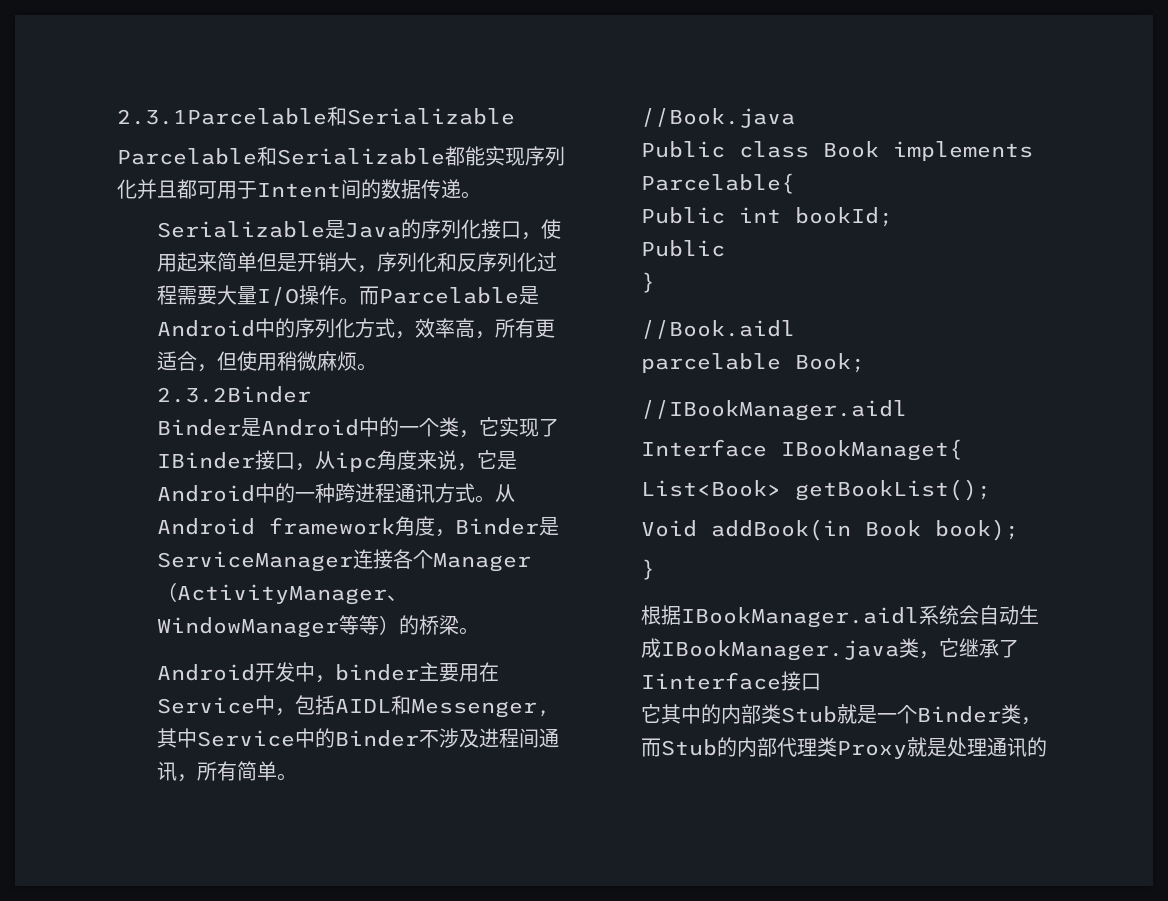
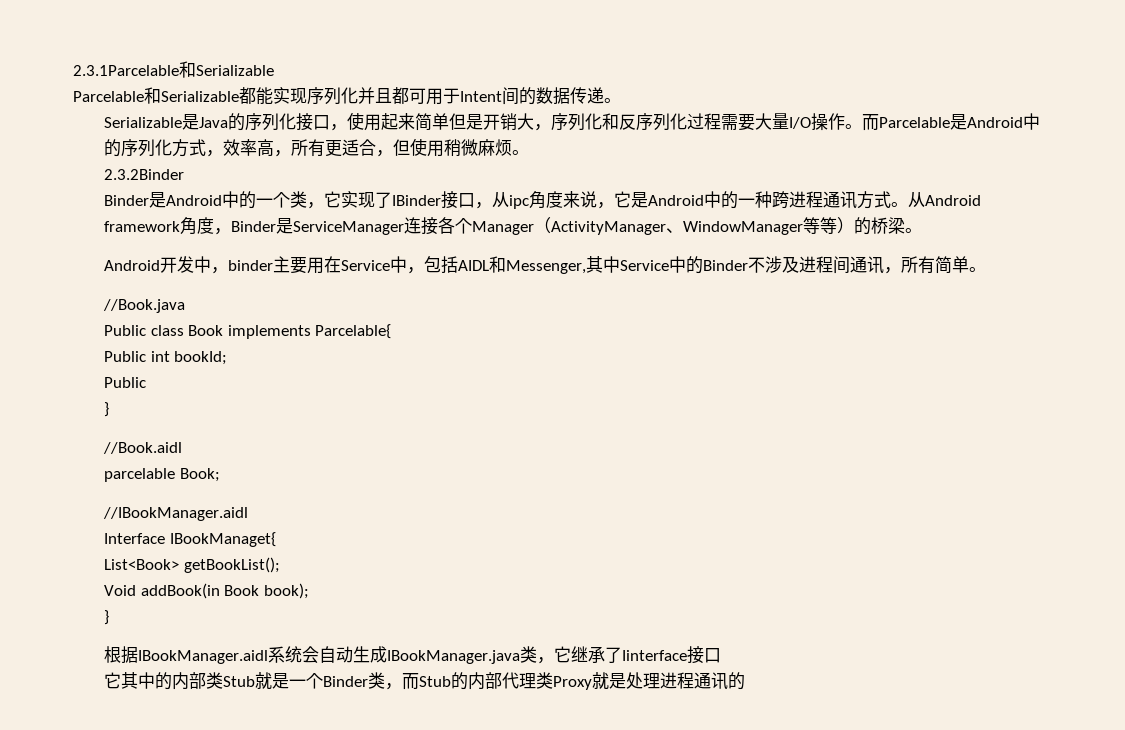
(987, 747) none -> [660,672,695,689] 进程

